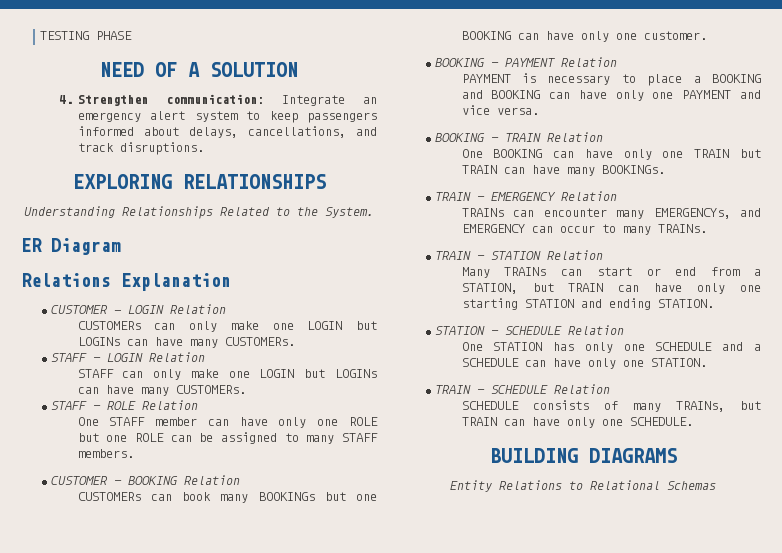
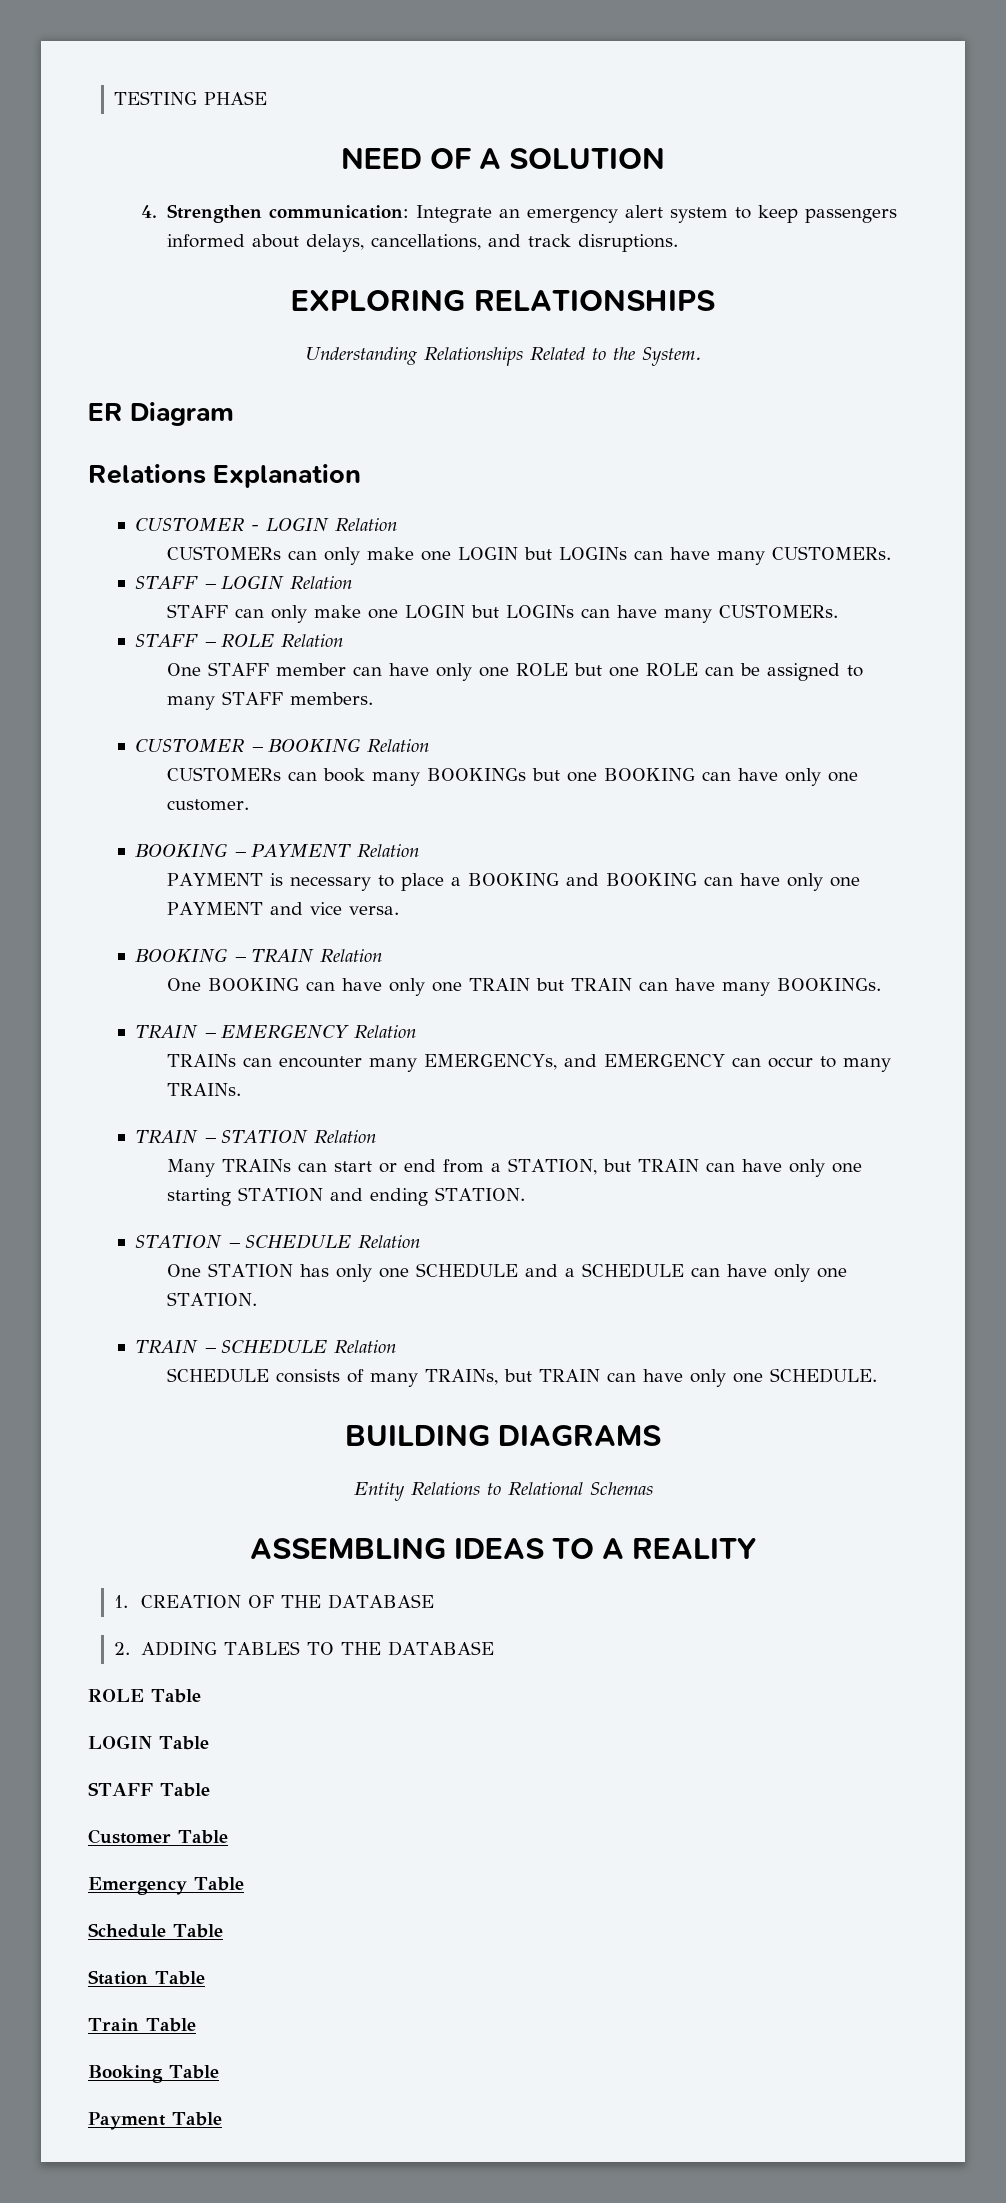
(716, 485) none -> [249,1537,757,1559] [114,1594,434,1609] [114,1641,494,1656] [88,1689,201,1703] [88,1735,209,1750] [88,1782,210,1797] [88,1829,228,1844] [88,1877,244,1895] [88,1923,223,1938] [88,1970,205,1985] [88,2018,196,2032] [88,2065,219,2083] [88,2112,222,2130] // ASSEMBLING IDEAS TO A REALITY // 1. CREATION OF THE DATABASE // 2. ADDING TABLES TO THE DATABASE // ROLE Table // LOGIN Table // STAFF Table // Customer Table // Emergency Table // Schedule Table // Station Table // Train Table // Booking Table // Payment Table

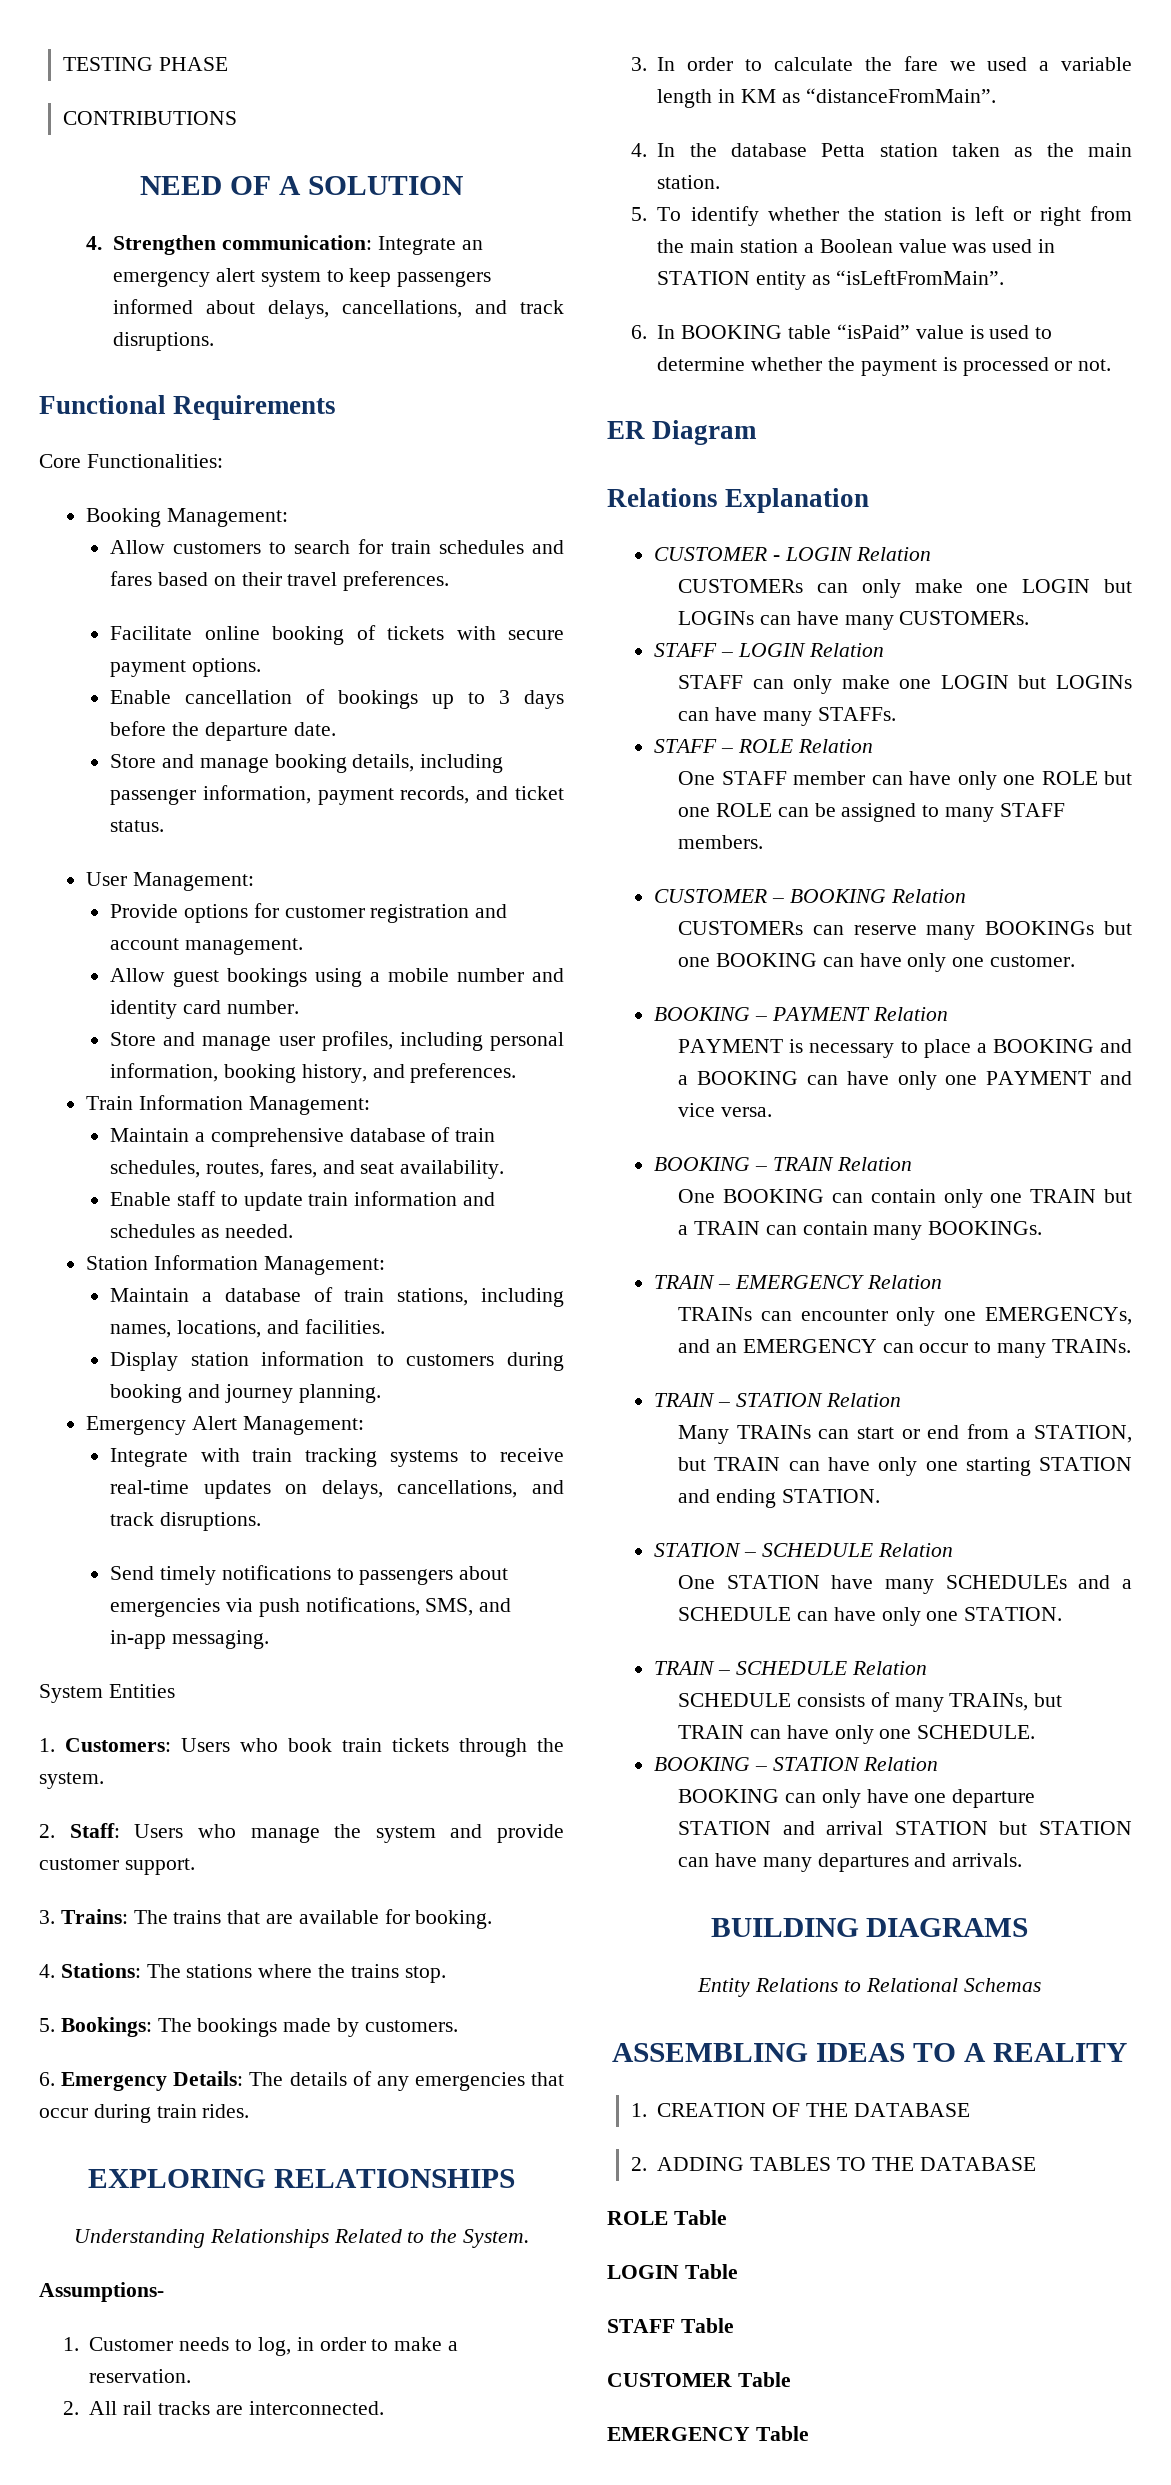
(268, 98) none -> [62,111,237,125] // CONTRIBUTIONS
(679, 243) none -> [39,395,337,420] [39,454,223,468] [86,508,289,527] [110,539,564,554] [110,571,450,591] [110,625,564,645] [110,658,261,677] [110,689,564,709] [110,721,336,741] [110,754,504,773] [110,785,564,805] [110,820,165,832] [86,872,255,891] [110,903,508,923] [110,938,303,955] [110,968,564,987] [110,1000,299,1019] [110,1031,564,1051] [110,1063,517,1083] [86,1095,371,1115] [110,1127,496,1147] [110,1159,505,1179] [110,1191,495,1211] [110,1224,293,1238] [86,1255,386,1275] [110,1287,564,1307] [110,1319,385,1338] [110,1351,564,1371] [110,1384,381,1403] [86,1416,365,1435] [110,1448,564,1467] [110,1480,564,1499] [110,1512,261,1531] [110,1565,509,1585] [110,1597,512,1617] [110,1630,269,1649] [39,1684,175,1703] [39,1738,564,1757] [39,1772,104,1789] [39,1823,564,1843] [39,1858,195,1875] [39,1909,493,1929] [39,1963,446,1983] [39,2017,458,2037] [39,2071,564,2091] [39,2104,250,2123] // Functional Requirements // Core Functionalities: // Booking Management: // Allow customers to search for train schedules and fares based on their travel preferences. // Facilitate online booking of tickets with secure payment options. // Enable cancellation of bookings up to 3 days before the departure date. // Store and manage booking details, including passenger information, payment records, and ticket status. // User Management: // Provide options for customer registration and account management. // Allow guest bookings using a mobile number and identity card number. // Store and manage user profiles, including personal information, booking history, and preferences. // Train Information Management: // Maintain a comprehensive database of train schedules, routes, fares, and seat availability. // Enable staff to update train information and schedules as needed. // Station Information Management: // Maintain a database of train stations, including names, locations, and facilities. // Display station information to customers during booking and journey planning. // Emergency Alert Management: // Integrate with train tracking systems to receive real-time updates on delays, cancellations, and track disruptions. // Send timely notifications to passengers about emergencies via push notifications, SMS, and in-app messaging. // System Entities // 1. Customers: Users who book train tickets through the system. // 2. Staff: Users who manage the system and provide customer support. // 3. Trains: The trains that are available for booking. // 4. Stations: The stations where the trains stop. // 5. Bookings: The bookings made by customers. // 6. Emergency Details: The details of any emergencies that occur during train rides.
(702, 356) none -> [39,2282,164,2302] [62,2337,458,2356] [89,2369,192,2383] [62,2401,384,2415] [630,56,1132,71] [657,88,996,108] [630,143,1132,157] [657,175,721,189] [630,206,1132,226] [657,239,1055,253] [657,270,1004,290] [630,324,1053,339] [657,357,1112,376] // Assumptions- // 1. Customer needs to log, in order to make a reservation. // 2. All rail tracks are interconnected. // 3. In order to calculate the fare we used a variable length in KM as “distanceFromMain”. // 4. In the database Petta station taken as the main station. // 5. To identify whether the station is left or right from the main station a Boolean value was used in STATION entity as “isLeftFromMain”. // 6. In BOOKING table “isPaid” value is used to determine whether the payment is processed or not.
[719,604,839,618] CUSTOMERs. -> [817,707,896,721] STAFFs.
[323,768,366,782] book -> [853,925,917,935] reserve
(600, 879) none -> [678,1075,689,1085] a
[342,978,383,991] have -> [870,1189,936,1203] contain
[571,978,716,991] TRAIN can have -> [678,1221,868,1235] a TRAIN can contain
[369,1058,418,1072] many -> [896,1307,977,1326] only one
(598, 1060) none -> [716,1343,738,1353] an
[300,1263,519,1282] has only one SCHEDULE -> [831,1575,1067,1594] have many SCHEDULEs
(878, 1375) none -> [654,1757,938,1771] [678,1789,1036,1808] [678,1821,1132,1835] [678,1853,1023,1872] // BOOKING – STATION Relation // BOOKING can only have one departure STATION and arrival STATION but STATION can have many departures and arrivals.
[88,1829,228,1844] [88,1877,244,1895] [88,1923,223,1938] [88,1970,205,1985] [88,2018,196,2032] [88,2065,219,2083] [88,2112,222,2130] Customer Table // Emergency Table // Schedule Table // Station Table // Train Table // Booking Table // Payment Table -> [607,2372,791,2387] [607,2426,809,2441] CUSTOMER Table // EMERGENCY Table

